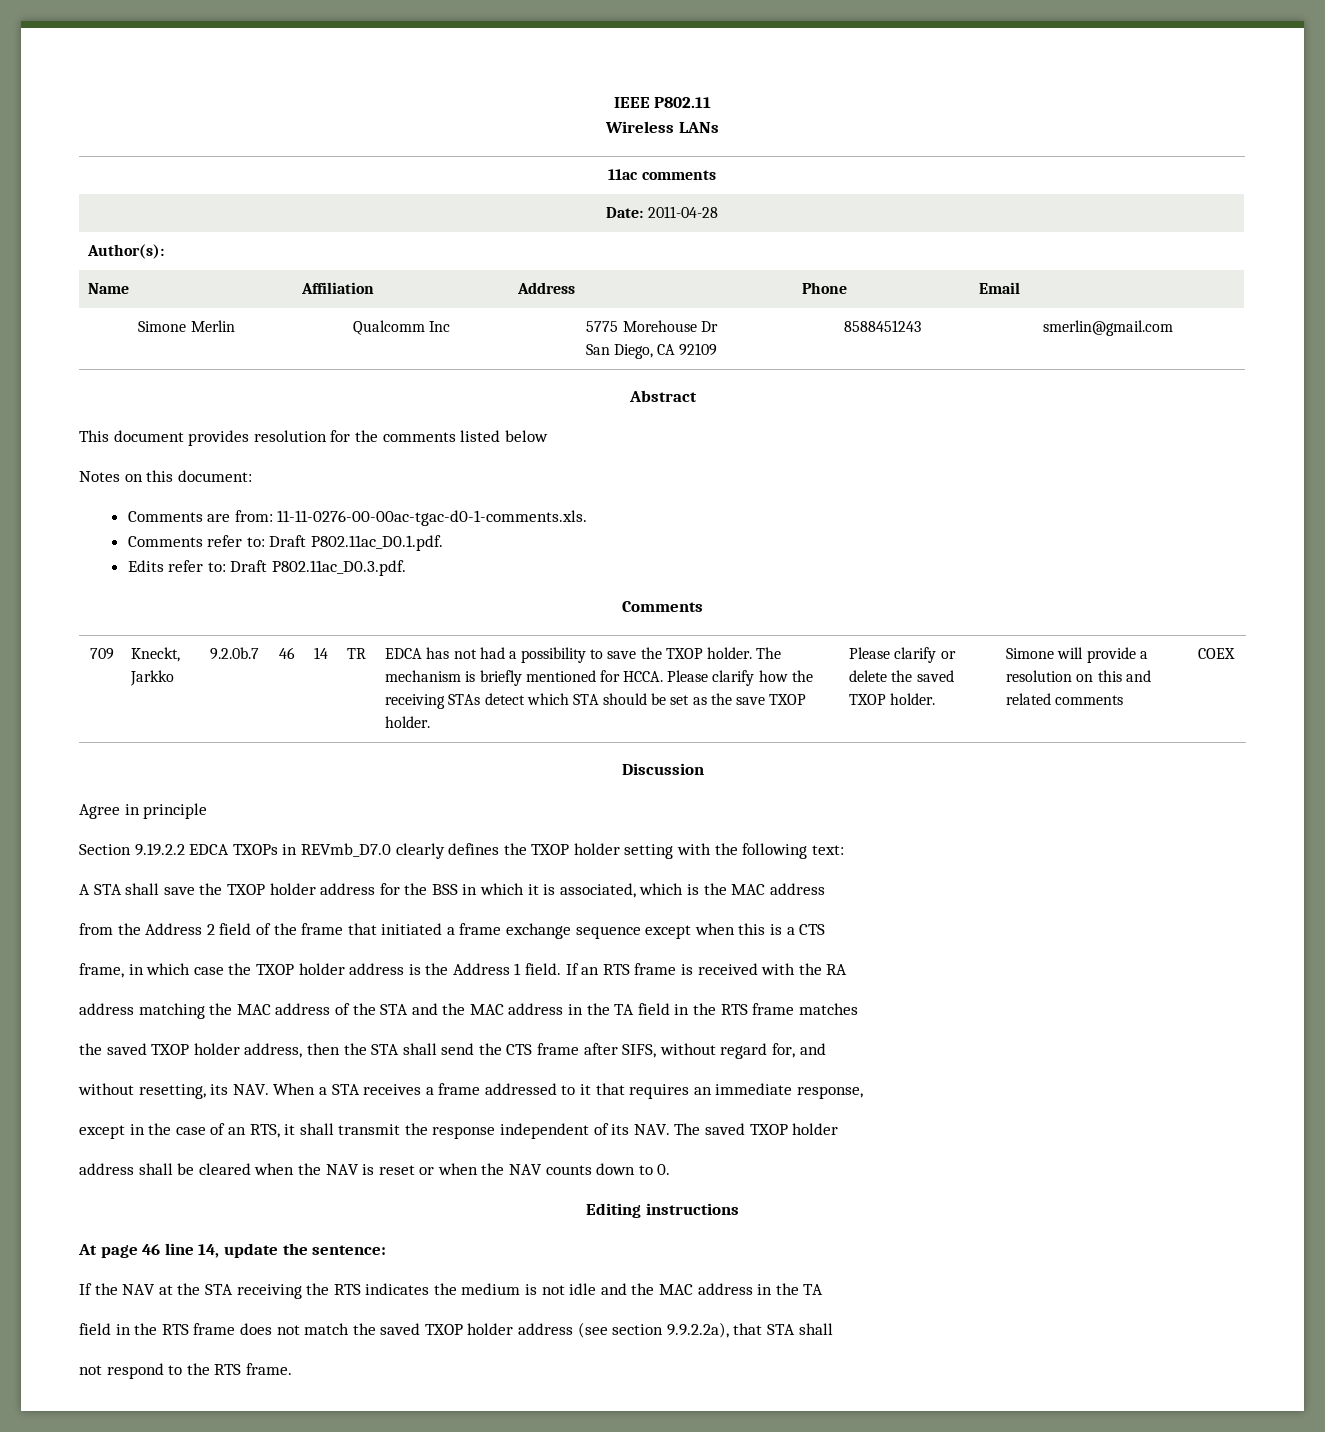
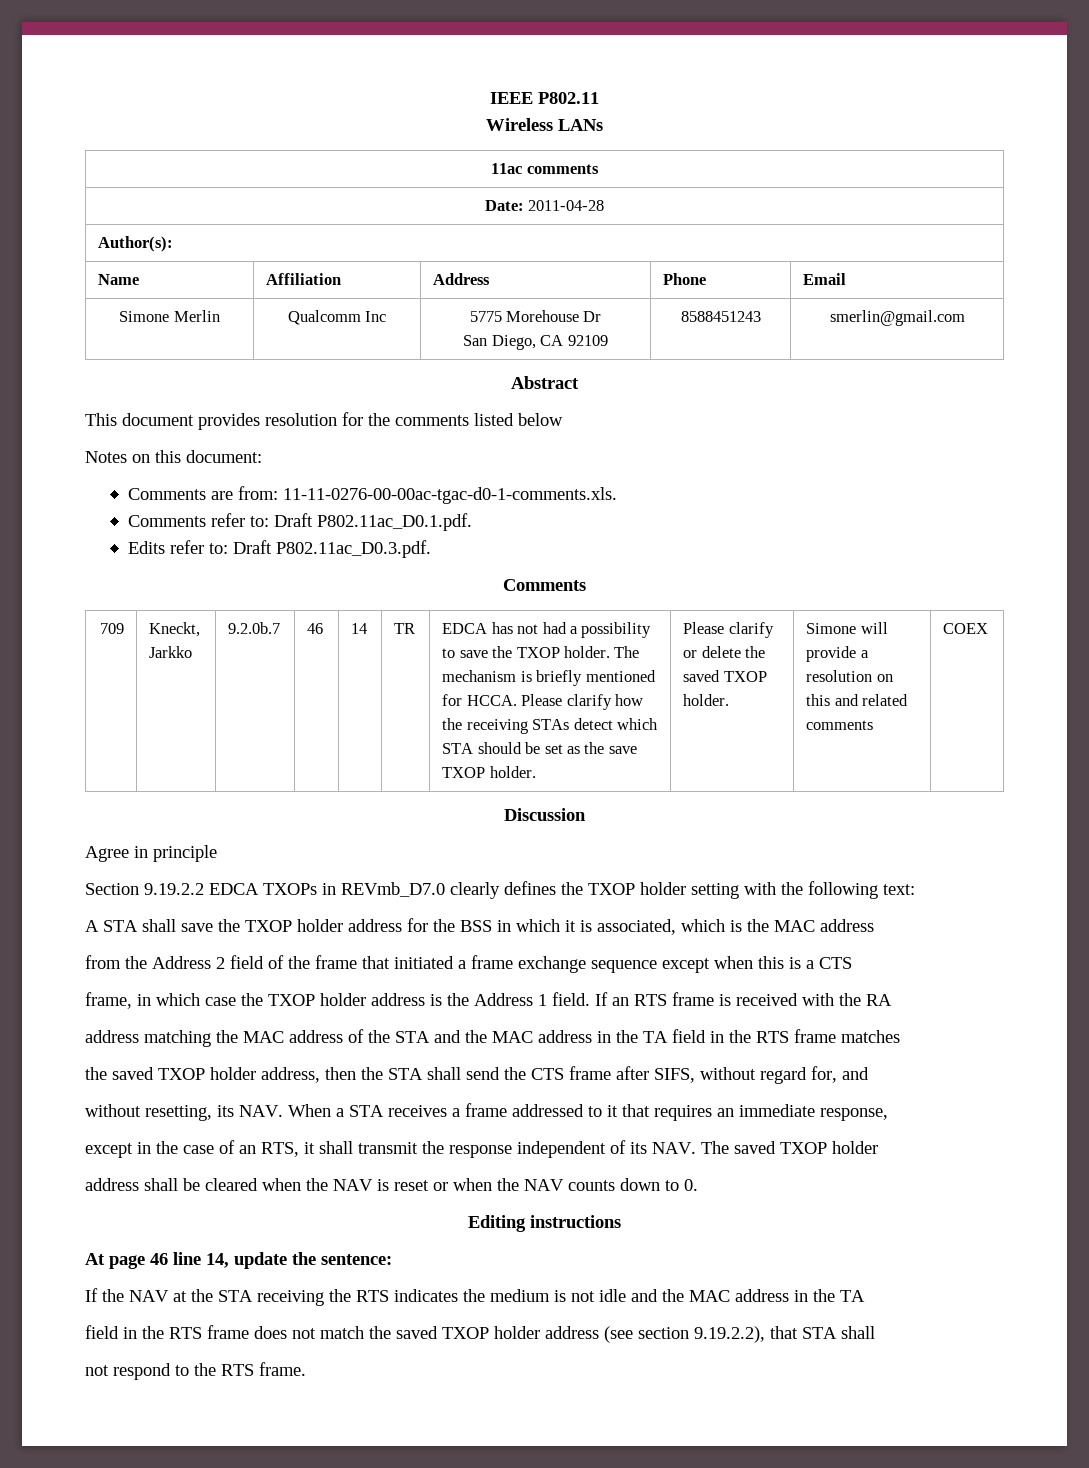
[666,1322,729,1338] 9.9.2.2a), -> [694,1326,765,1343] 9.19.2.2),

